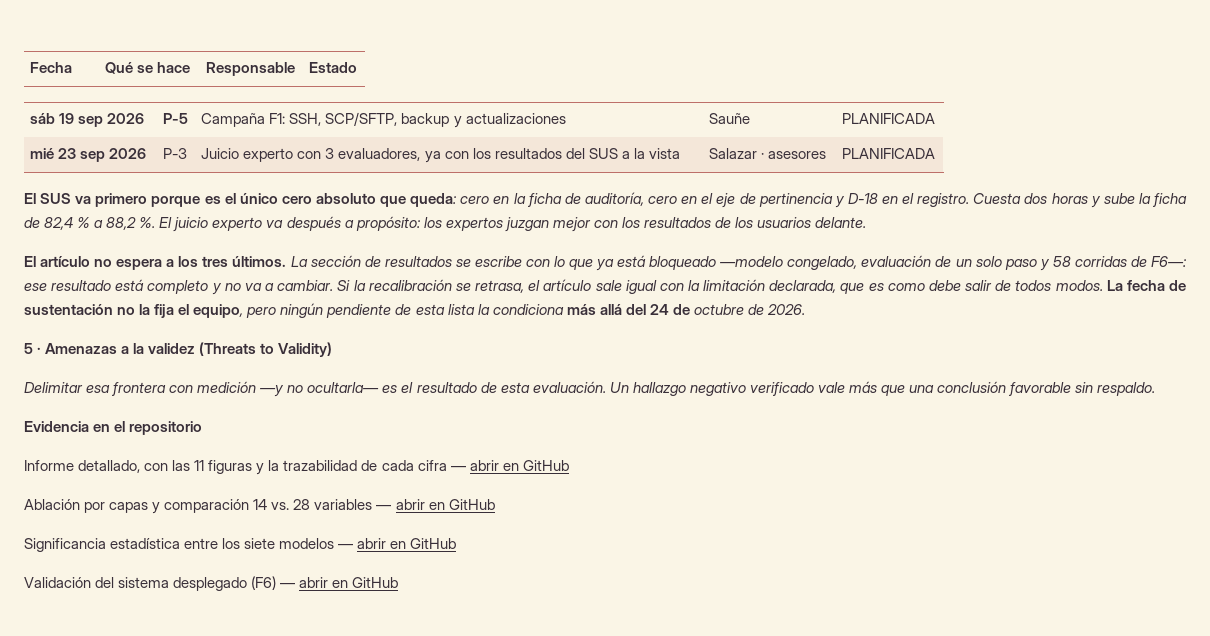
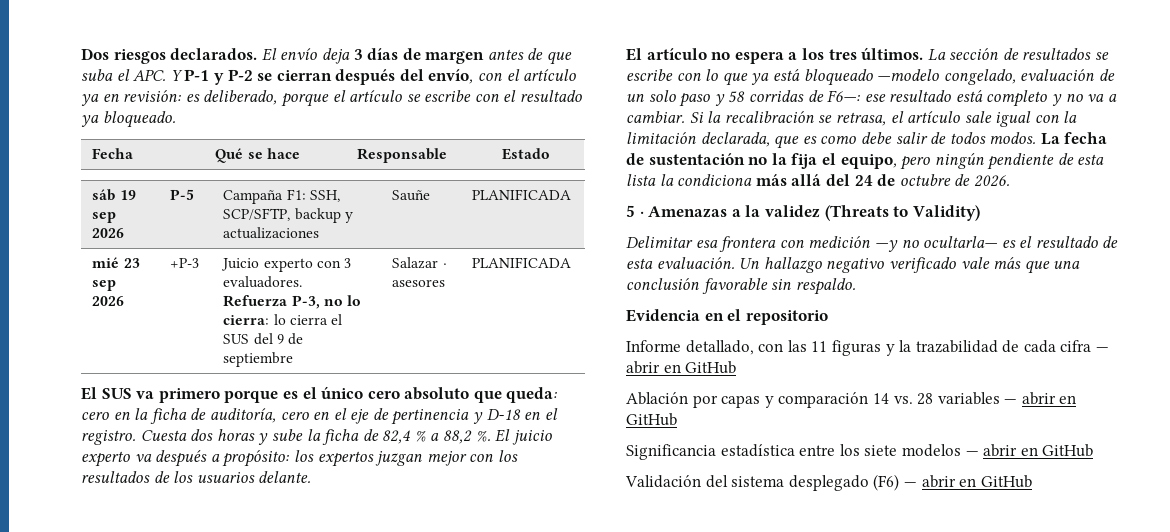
(30, 67) none -> [81,48,573,65] [81,69,577,85] [81,90,583,107] [81,111,176,128] Dos riesgos declarados. El envío deja 3 días de margen antes de que suba el APC. Y P-1 y P-2 se cierran después del envío, con el artículo ya en revisión: es deliberado, porque el artículo se escribe con el resultado ya bloqueado. //
[163,148,188,159] P-3 -> [170,258,200,268] +P-3
[338,148,680,163] evaluadores, ya con los resultados del SUS a la vista -> [223,276,303,288] [223,295,362,309] [223,314,343,325] [223,333,304,345] [223,352,294,367] evaluadores. Refuerza P-3, no lo cierra: lo cierra el SUS del 9 de septiembre

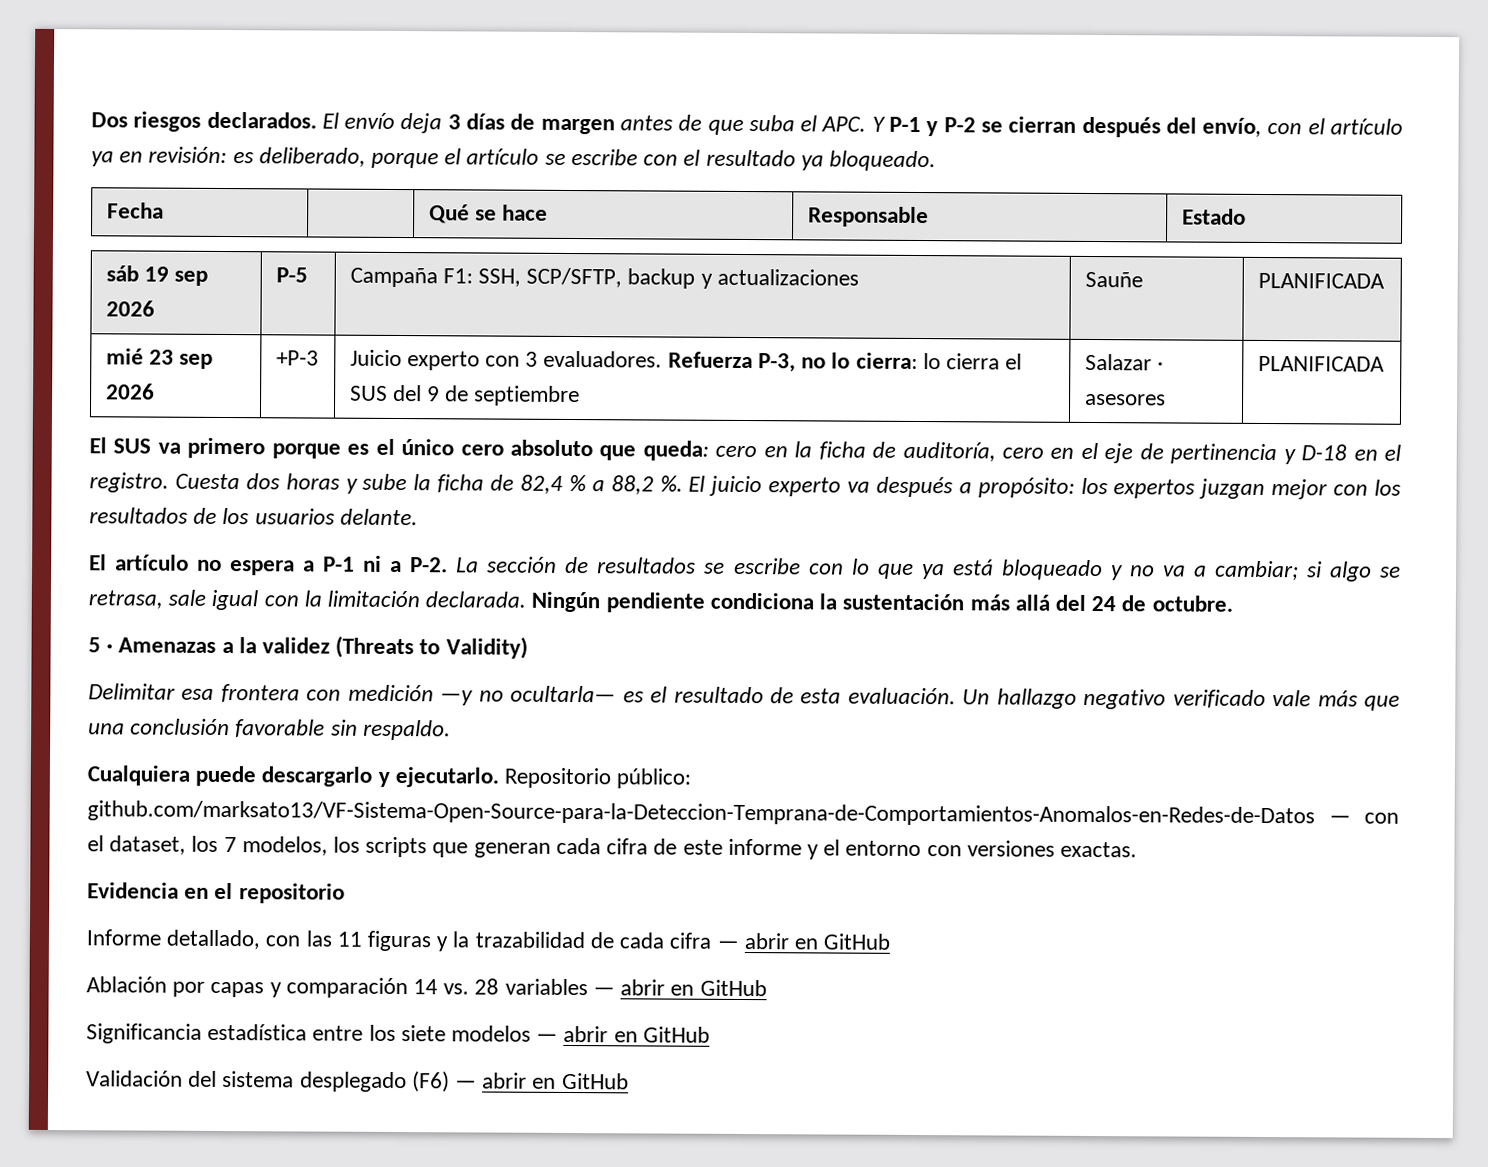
[801,47,924,60] los tres últimos. -> [323,555,449,573] P-1 ni a P-2.
[877,69,1115,85] [626,90,1117,107] [626,111,961,126] —modelo congelado, evaluación de un solo paso y 58 corridas de F6—: ese resultado está completo y no va a cambiar. Si la recalibración se retrasa, el artículo -> [1110,560,1401,582] [88,590,163,609] y no va a cambiar; si algo se retrasa,
[700,132,1108,149] [626,153,1105,170] [626,174,753,186] declarada, que es como debe salir de todos modos. La fecha de sustentación no la fija el equipo, pero ningún pendiente de esta lista la condiciona -> [425,591,965,613] declarada. Ningún pendiente condiciona la sustentación
[899,174,1010,187] octubre de 2026. -> [1151,595,1233,612] octubre.
(856, 286) none -> [87,765,692,789] [87,800,1399,828] [87,835,1137,860] // Cualquiera puede descargarlo y ejecutarlo. Repositorio público: github.com/marksato13/VF-Sistema-Open-Source-para-la-Deteccion-Temprana-de-Comportamientos-Anomalos-en-Redes-de-Datos — con el dataset, los 7 modelos, los scripts que generan cada cifra de este informe y el entorno con versiones exactas.

